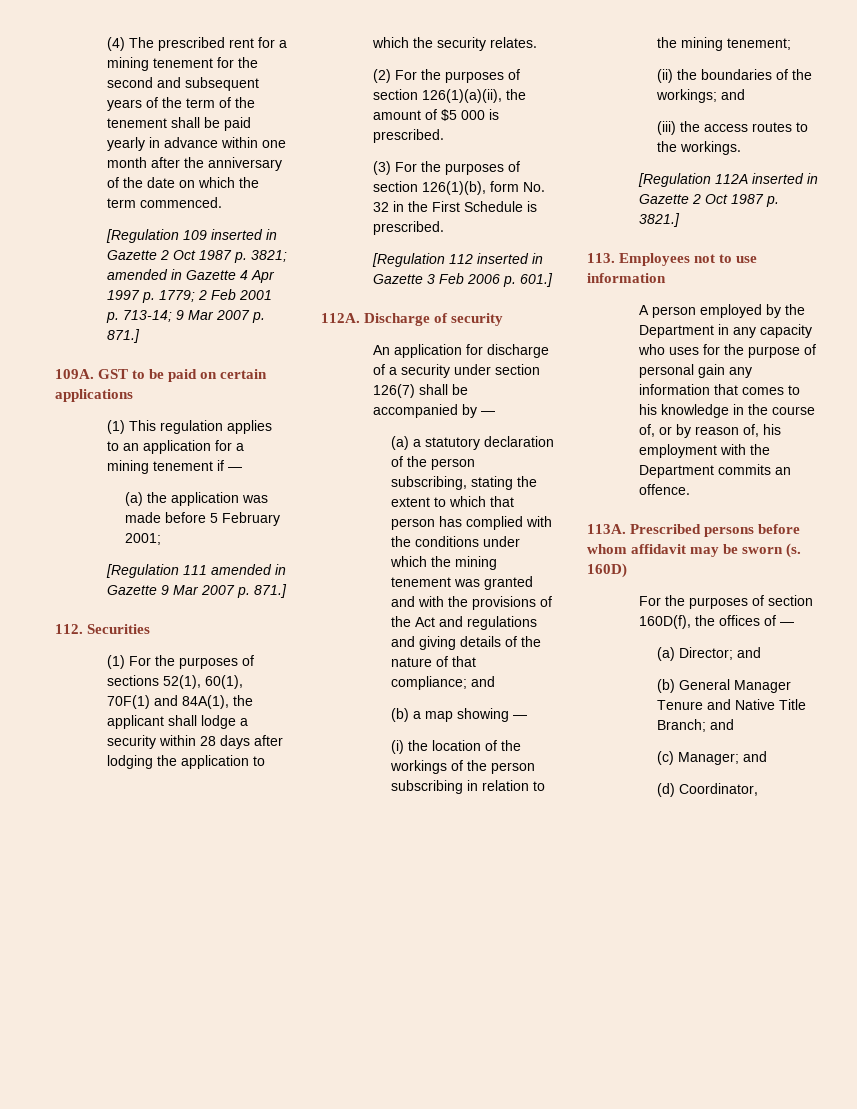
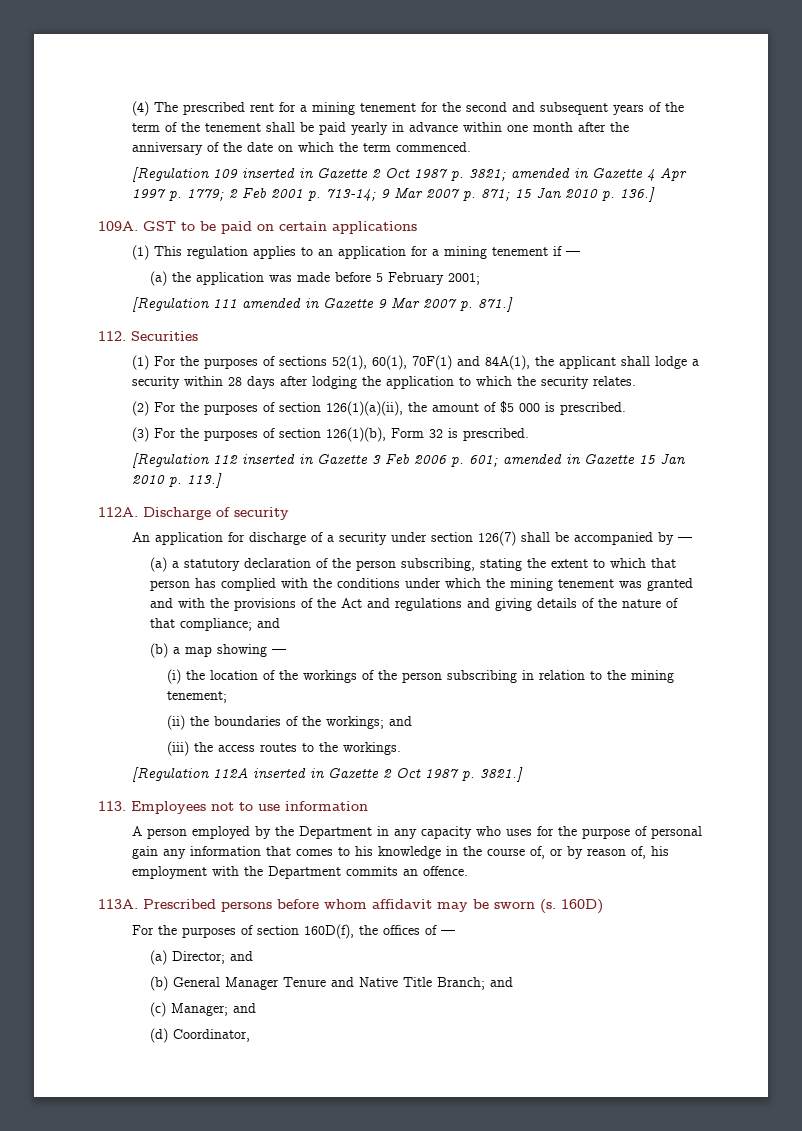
[107,329,141,343] 871.] -> [481,187,656,202] 871; 15 Jan 2010 p. 136.]
[490,181,546,192] [373,201,524,212] form No. 32 in the First Schedule -> [391,428,444,438] Form 32
[520,273,554,287] 601.] -> [469,453,687,467] [132,473,223,488] 601; amended in Gazette 15 Jan 2010 p. 113.]

